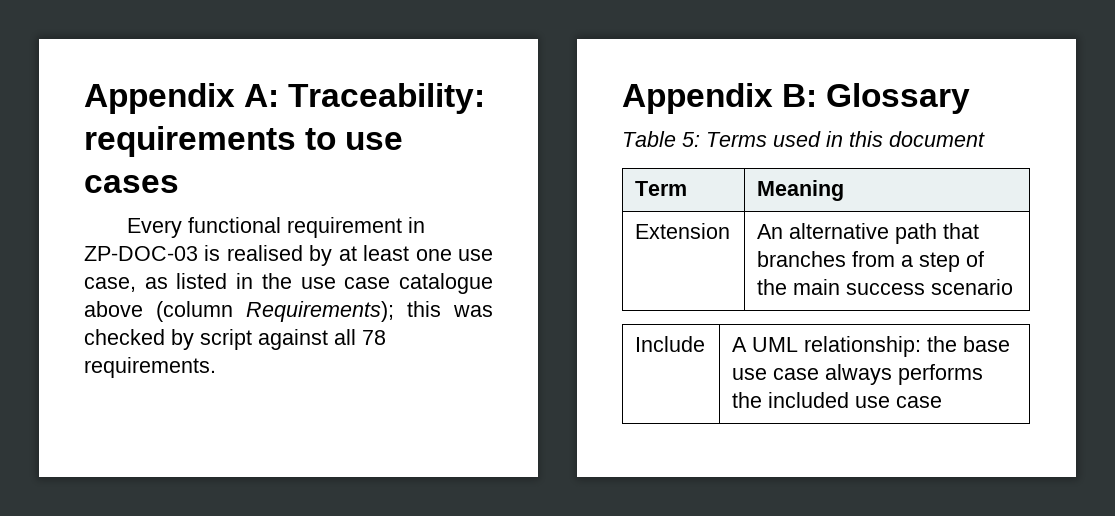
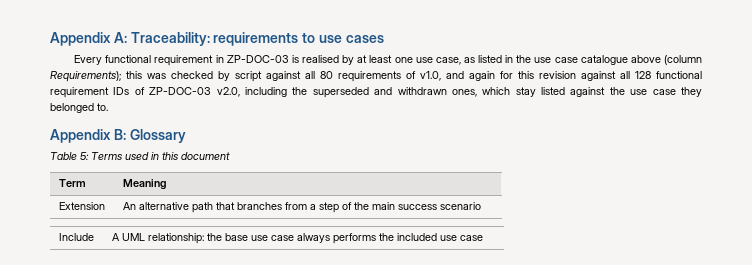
[362,330,386,345] [84,357,216,378] 78 requirements. -> [320,71,702,82] [50,87,703,98] [50,103,108,113] 80 requirements of v1.0, and again for this revision against all 128 functional requirement IDs of ZP-DOC-03 v2.0, including the superseded and withdrawn ones, which stay listed against the use case they belonged to.

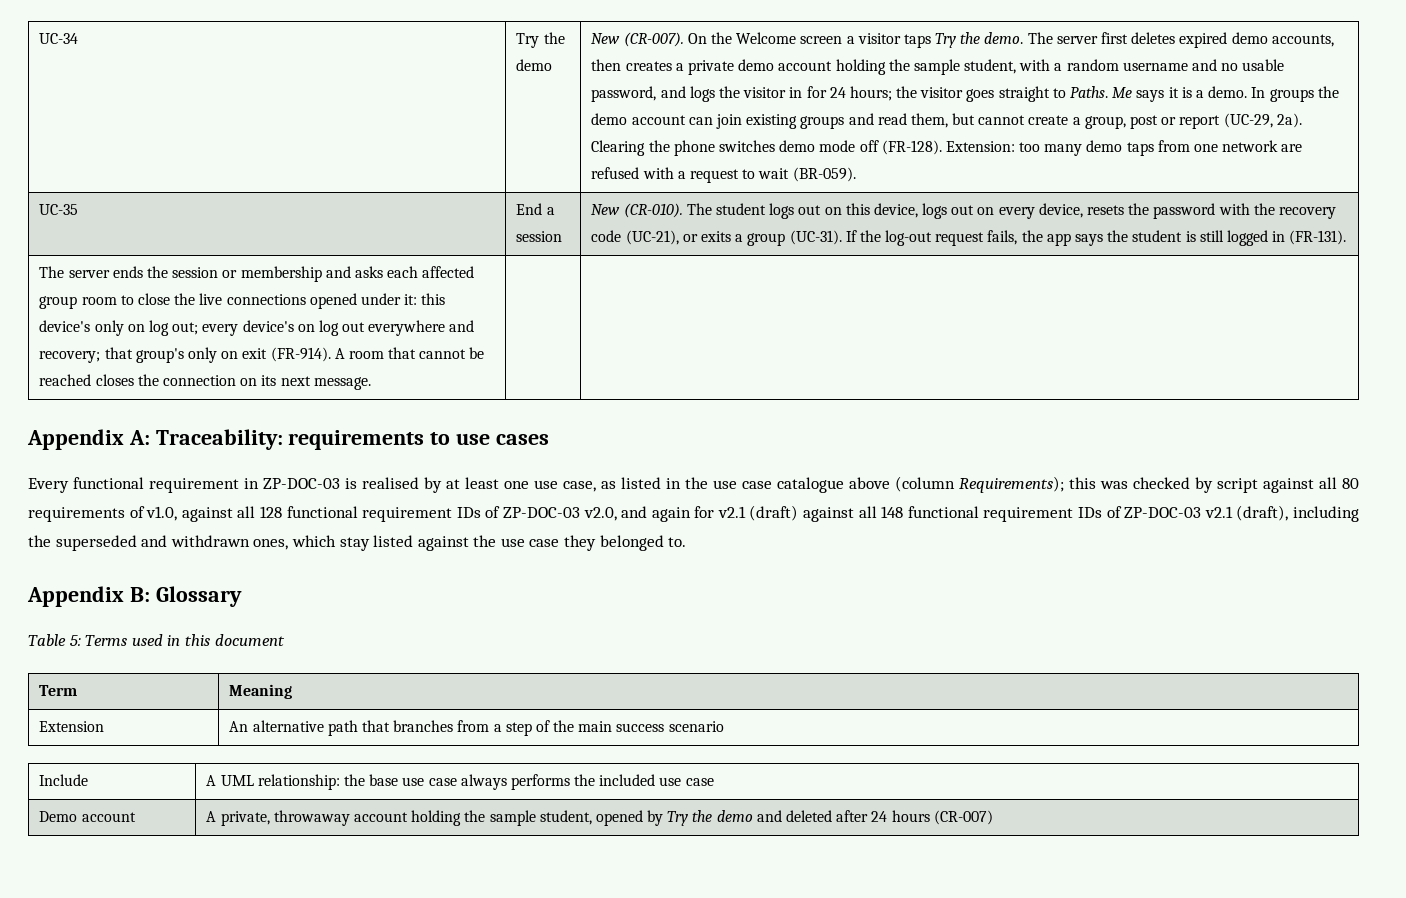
(50, 39) none -> [39,33,79,44] [516,32,565,48] [516,59,553,71] [591,32,1334,48] [591,59,1285,75] [591,86,1339,102] [591,113,1302,129] [591,140,1303,156] [591,167,856,183] [39,204,79,215] [516,203,555,215] [516,231,563,242] [591,203,1336,219] [591,230,1347,246] [39,266,475,282] [39,293,446,309] [39,320,475,336] [39,347,485,363] [39,374,371,390] UC-34 | Try the demo | New (CR-007). On the Welcome screen a visitor taps Try the demo. The server first deletes expired demo accounts, then creates a private demo account holding the sample student, with a random username and no usable password, and logs the visitor in for 24 hours; the visitor goes straight to Paths. Me says it is a demo. In groups the demo account can join existing groups and read them, but cannot create a group, post or report (UC-29, 2a). Clearing the phone switches demo mode off (FR-128). Extension: too many demo taps from one network are refused with a request to wait (BR-059). // UC-35 | End a session | New (CR-010). The student logs out on this device, logs out on every device, resets the password with the recovery code (UC-21), or exits a group (UC-31). If the log-out request fails, the app says the student is still logged in (FR-131). // The server ends the session or membership and asks each affected group room to close the live connections opened under it: this device's only on log out; every device's on log out everywhere and recovery; that group's only on exit (FR-914). A room that cannot be reached closes the connection on its next message. | | //
[446,71,576,81] and again for this revision -> (178, 513) none
(240, 92) none -> [621,505,1289,522] and again for v2.1 (draft) against all 148 functional requirement IDs of ZP-DOC-03 v2.1 (draft),
(483, 238) none -> [39,811,136,822] [206,810,993,826] // Demo account | A private, throwaway account holding the sample student, opened by Try the demo and deleted after 24 hours (CR-007)

